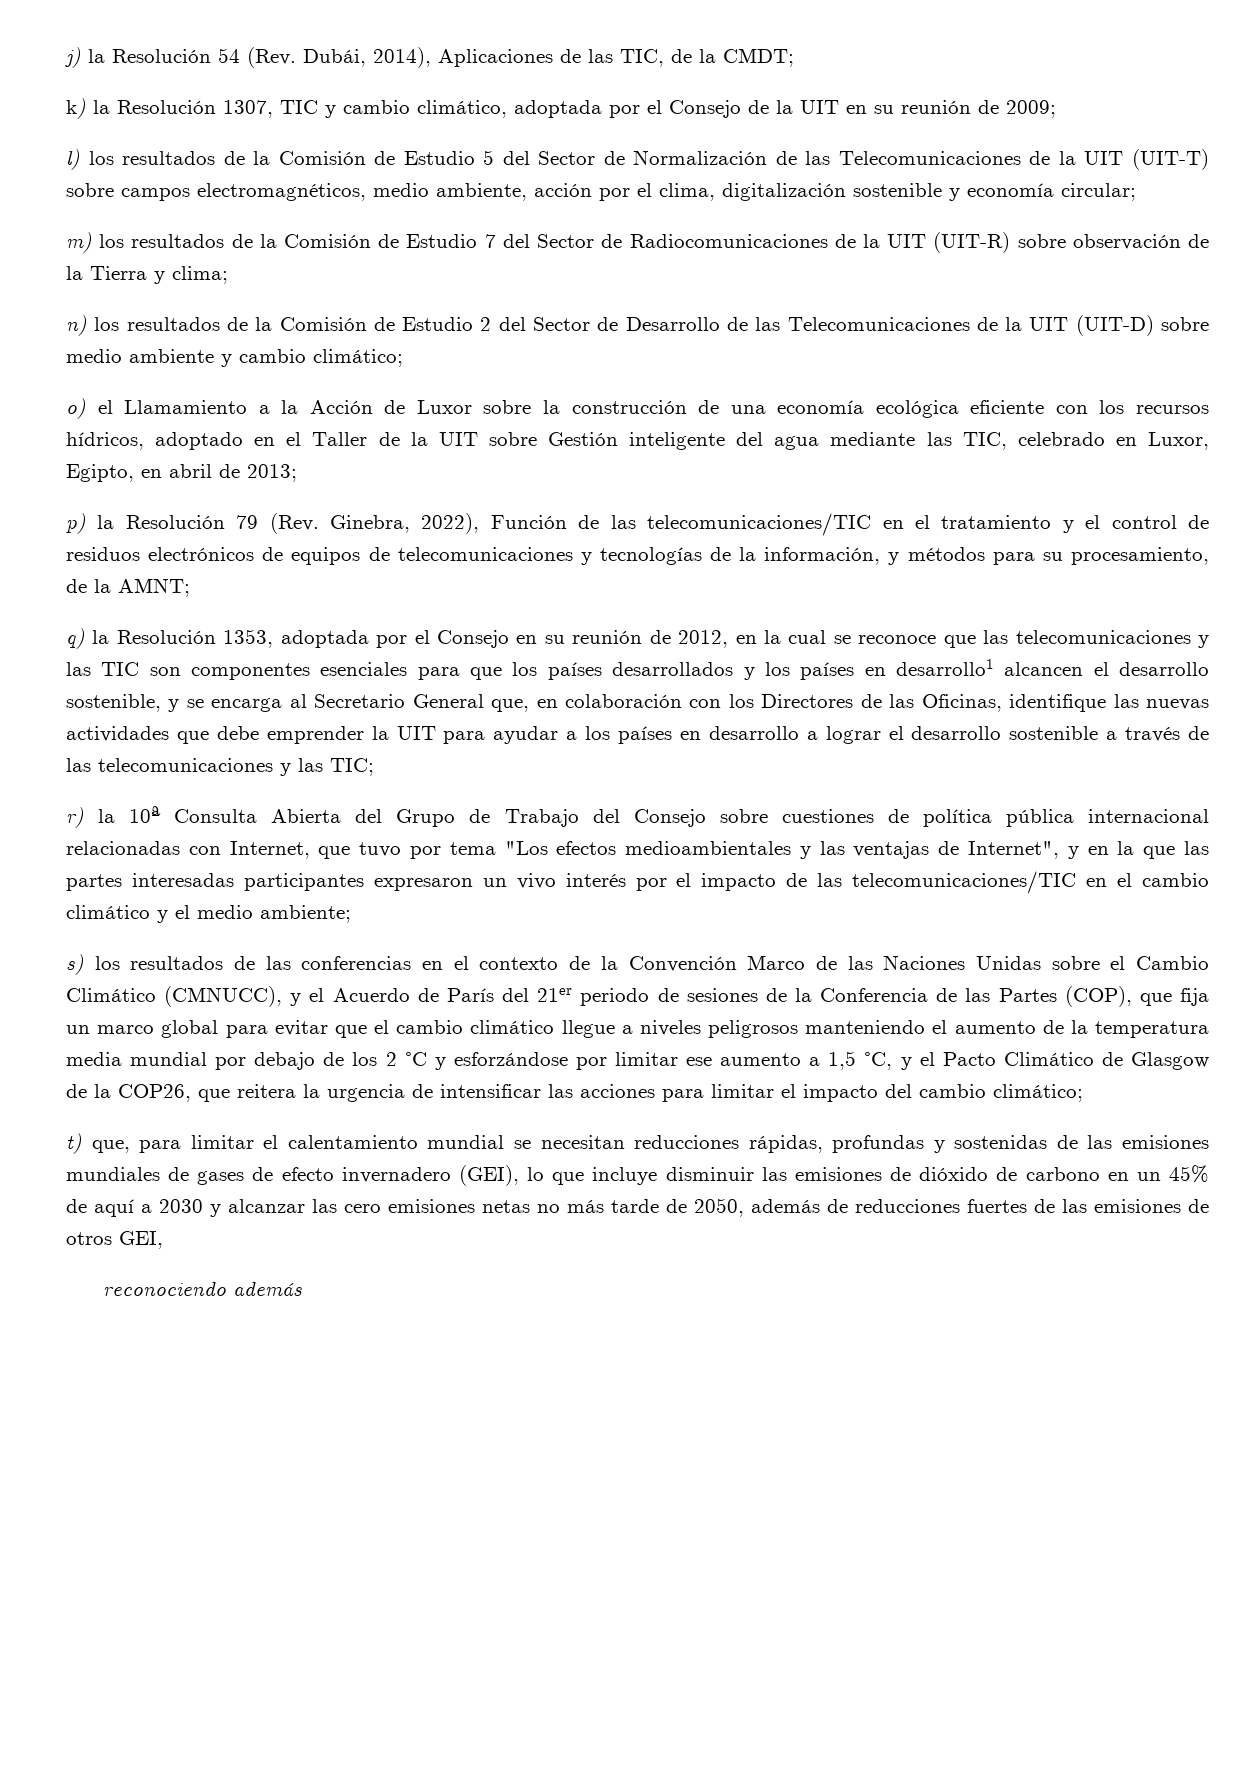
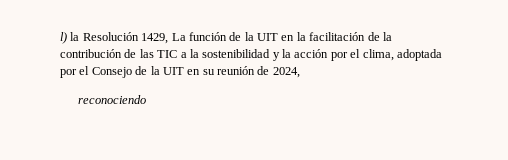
[65,47,794,68] [66,98,507,119] j) la Resolución 54 (Rev. Dubái, 2014), Aplicaciones de las TIC, de la CMDT; // k) la Resolución 1307, TIC y cambio climático, -> [60,32,392,44] [60,49,394,61] l) la Resolución 1429, La función de la UIT en la facilitación de la contribución de las TIC a la sostenibilidad y la acción por el clima,
[1006,100,1056,118] [66,149,1209,170] [66,183,1136,201] [66,232,1209,253] [66,266,228,284] [66,315,1209,336] [66,349,403,367] [66,398,1209,419] [66,432,1209,450] [66,464,297,482] [66,513,1209,536] [66,547,1209,565] [66,578,190,597] [66,628,1210,649] [66,659,1209,680] [66,694,1209,712] [66,726,1209,744] [66,758,374,776] [66,806,1209,828] [66,841,1210,859] [66,871,1209,894] [66,905,351,923] [66,954,1210,975] [66,986,1209,1007] [66,1020,1209,1038] [66,1051,1209,1070] [66,1084,1083,1102] [66,1133,1209,1154] [66,1165,1209,1186] [66,1198,1209,1217] [66,1231,163,1249] 2009; // l) los resultados de la Comisión de Estudio 5 del Sector de Normalización de las Telecomunicaciones de la UIT (UIT-T) sobre campos electromagnéticos, medio ambiente, acción por el clima, digitalización sostenible y economía circular; // m) los resultados de la Comisión de Estudio 7 del Sector de Radiocomunicaciones de la UIT (UIT-R) sobre observación de la Tierra y clima; // n) los resultados de la Comisión de Estudio 2 del Sector de Desarrollo de las Telecomunicaciones de la UIT (UIT-D) sobre medio ambiente y cambio climático; // o) el Llamamiento a la Acción de Luxor sobre la construcción de una economía ecológica eficiente con los recursos hídricos, adoptado en el Taller de la UIT sobre Gestión inteligente del agua mediante las TIC, celebrado en Luxor, Egipto, en abril de 2013; // p) la Resolución 79 (Rev. Ginebra, 2022), Función de las telecomunicaciones/TIC en el tratamiento y el control de residuos electrónicos de equipos de telecomunicaciones y tecnologías de la información, y métodos para su procesamiento, de la AMNT; // q) la Resolución 1353, adoptada por el Consejo en su reunión de 2012, en la cual se reconoce que las telecomunicaciones y las TIC son componentes esenciales para que los países desarrollados y los países en desarrollo1 alcancen el desarrollo sostenible, y se encarga al Secretario General que, en colaboración con los Directores de las Oficinas, identifique las nuevas actividades que debe emprender la UIT para ayudar a los países en desarrollo a lograr el desarrollo sostenible a través de las telecomunicaciones y las TIC; // r) la 10ª Consulta Abierta del Grupo de Trabajo del Consejo sobre cuestiones de política pública internacional relacionadas con Internet, que tuvo por tema "Los efectos medioambientales y las ventajas de Internet", y en la que las partes interesadas participantes expresaron un vivo interés por el impacto de las telecomunicaciones/TIC en el cambio climático y el medio ambiente; // s) los resultados de las conferencias en el contexto de la Convención Marco de las Naciones Unidas sobre el Cambio Climático (CMNUCC), y el Acuerdo de París del 21er periodo de sesiones de la Conferencia de las Partes (COP), que fija un marco global para evitar que el cambio climático llegue a niveles peligrosos manteniendo el aumento de la temperatura media mundial por debajo de los 2 °C y esforzándose por limitar ese aumento a 1,5 °C, y el Pacto Climático de Glasgow de la COP26, que reitera la urgencia de intensificar las acciones para limitar el impacto del cambio climático; // t) que, para limitar el calentamiento mundial se necesitan reducciones rápidas, profundas y sostenidas de las emisiones mundiales de gases de efecto invernadero (GEI), lo que incluye disminuir las emisiones de dióxido de carbono en un 45% de aquí a 2030 y alcanzar las cero emisiones netas no más tarde de 2050, además de reducciones fuertes de las emisiones de otros GEI, -> [272,67,300,78] 2024,
[232,1281,302,1296] además -> (147, 99) none

